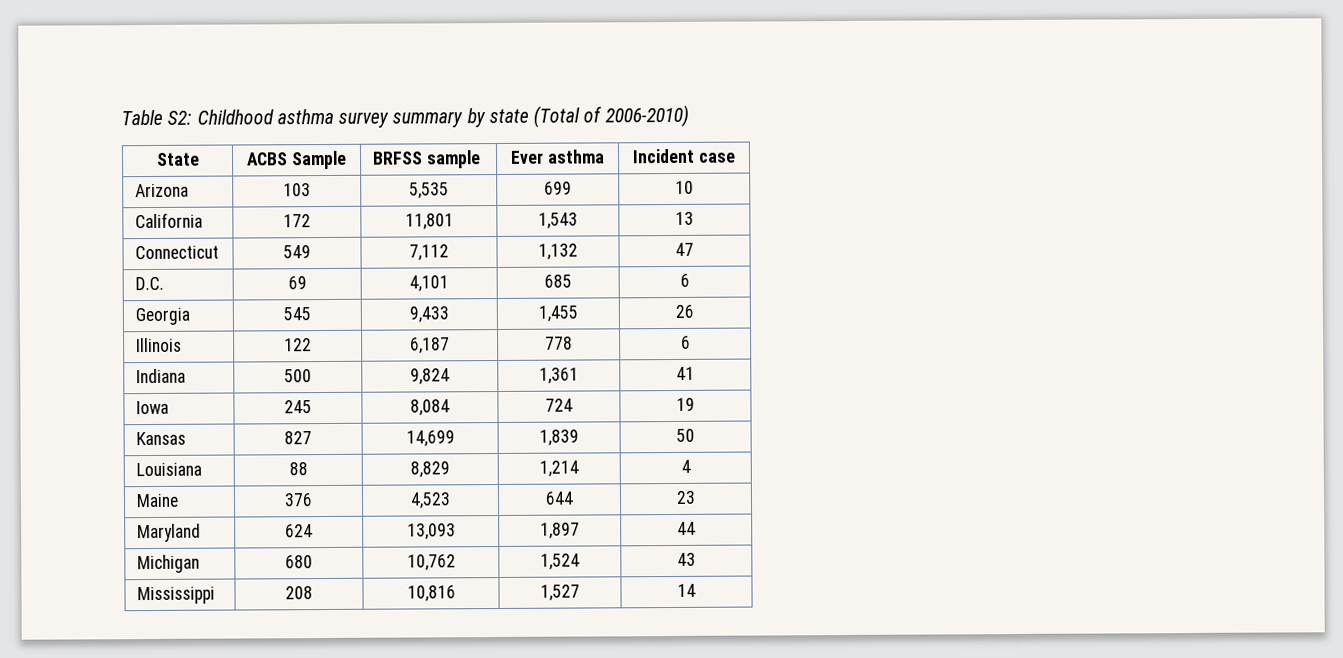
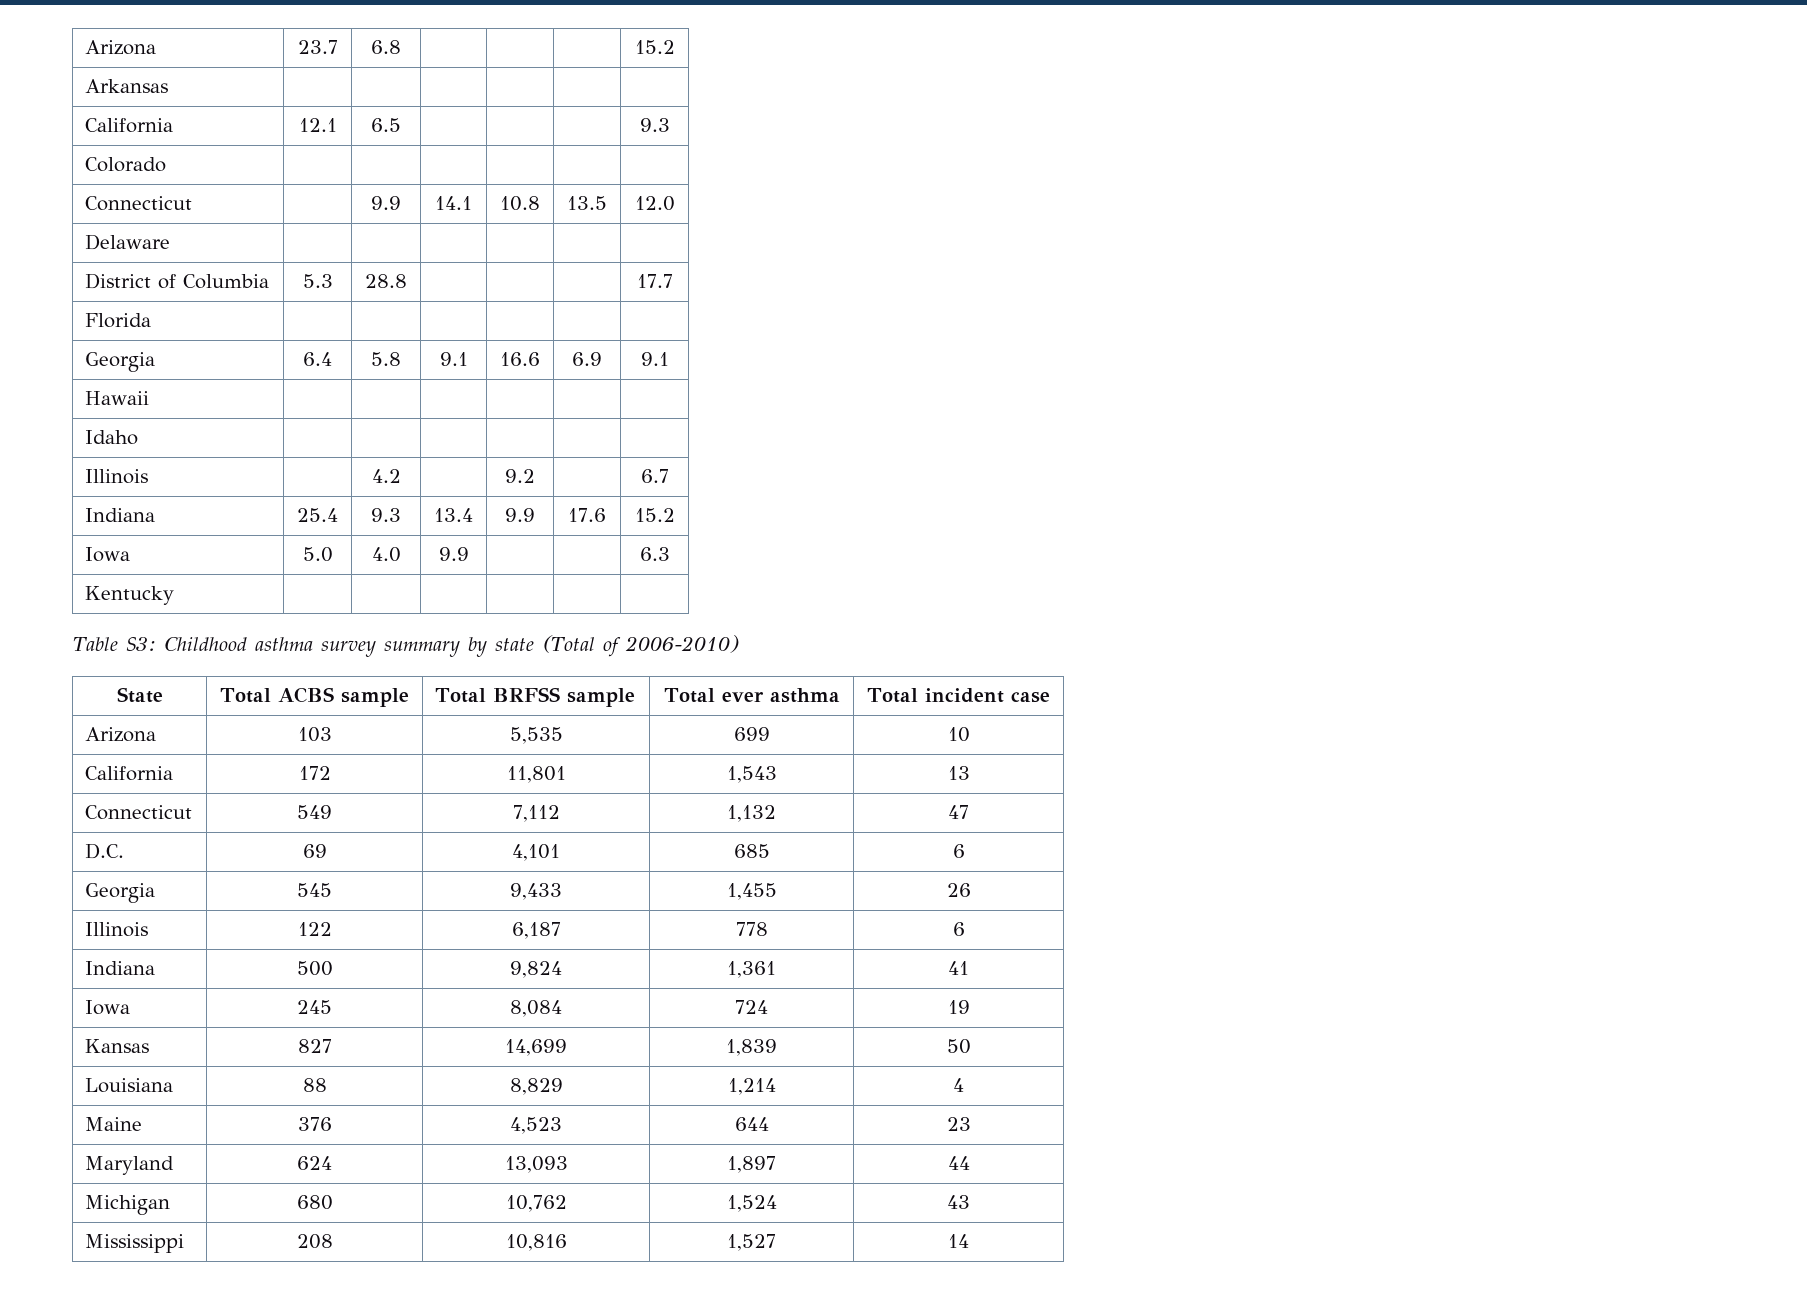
[121,109,193,126] Table S2: -> [85,40,157,55] [297,40,338,54] [371,40,401,54] [634,40,675,54] [85,79,169,93] [85,118,174,133] [298,118,337,132] [371,118,401,132] [639,118,670,132] [85,157,167,172] [85,196,193,211] [371,196,401,210] [435,196,472,210] [500,196,540,211] [567,196,607,210] [634,196,675,211] [85,234,171,250] [85,273,270,289] [302,274,333,288] [365,274,407,288] [636,274,673,288] [85,313,152,328] [85,352,156,372] [303,352,332,366] [371,352,401,366] [439,352,468,366] [500,352,540,366] [572,352,602,366] [640,352,669,366] [85,391,150,405] [85,430,139,445] [85,469,149,484] [371,469,401,483] [505,469,535,483] [640,469,669,483] [85,508,156,522] [297,508,338,522] [371,508,401,522] [434,508,473,522] [505,508,535,522] [568,508,606,522] [634,508,675,522] [85,547,131,562] [302,547,333,562] [371,547,401,562] [438,547,469,561] [639,547,670,561] [85,586,175,605] [72,637,156,651] Arizona | 23.7 | 6.8 | | | | 15.2 // Arkansas | | | | | | // California | 12.1 | 6.5 | | | | 9.3 // Colorado | | | | | | // Connecticut | | 9.9 | 14.1 | 10.8 | 13.5 | 12.0 // Delaware | | | | | | // District of Columbia | 5.3 | 28.8 | | | | 17.7 // Florida | | | | | | // Georgia | 6.4 | 5.8 | 9.1 | 16.6 | 6.9 | 9.1 // Hawaii | | | | | | // Idaho | | | | | | // Illinois | | 4.2 | | 9.2 | | 6.7 // Indiana | 25.4 | 9.3 | 13.4 | 9.9 | 17.6 | 15.2 // Iowa | 5.0 | 4.0 | 9.9 | | | 6.3 // Kentucky | | | | | | // Table S3:
[246,150,347,170] ACBS Sample | -> [220,687,409,707] [435,688,487,703] Total ACBS sample | Total
[510,150,545,164] Ever -> [663,688,764,703] Total ever
[632,148,696,164] Incident -> [867,688,1004,703] Total incident

